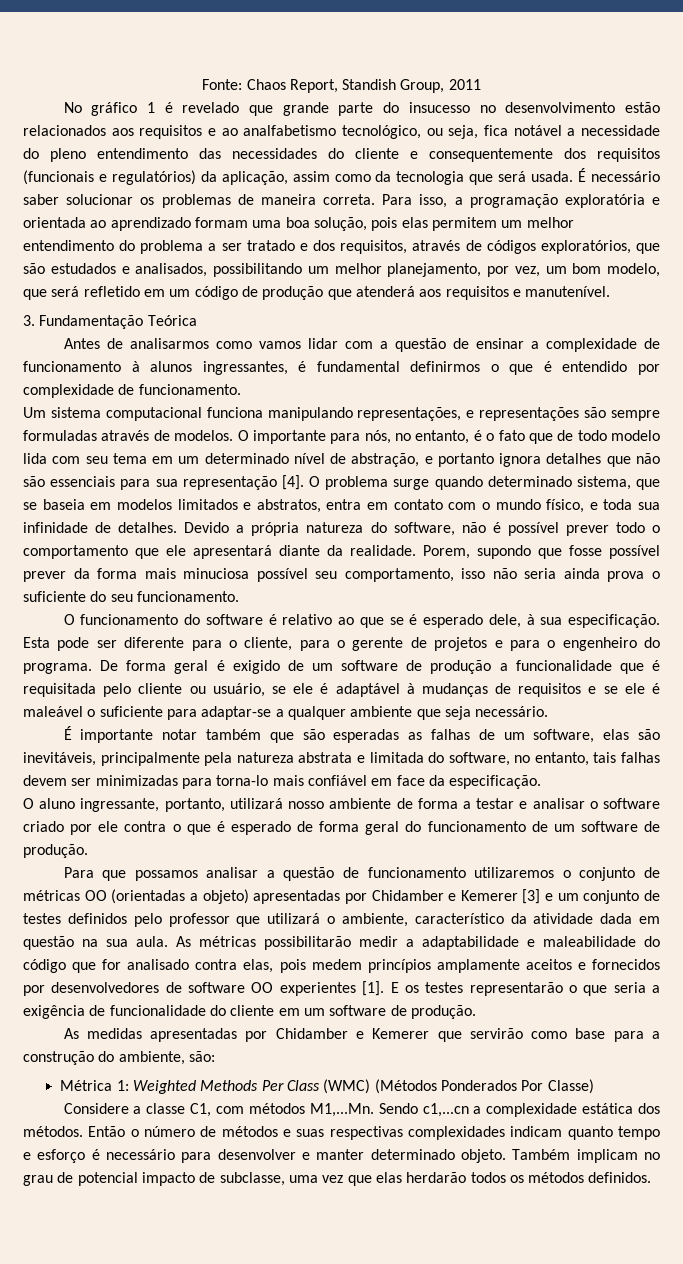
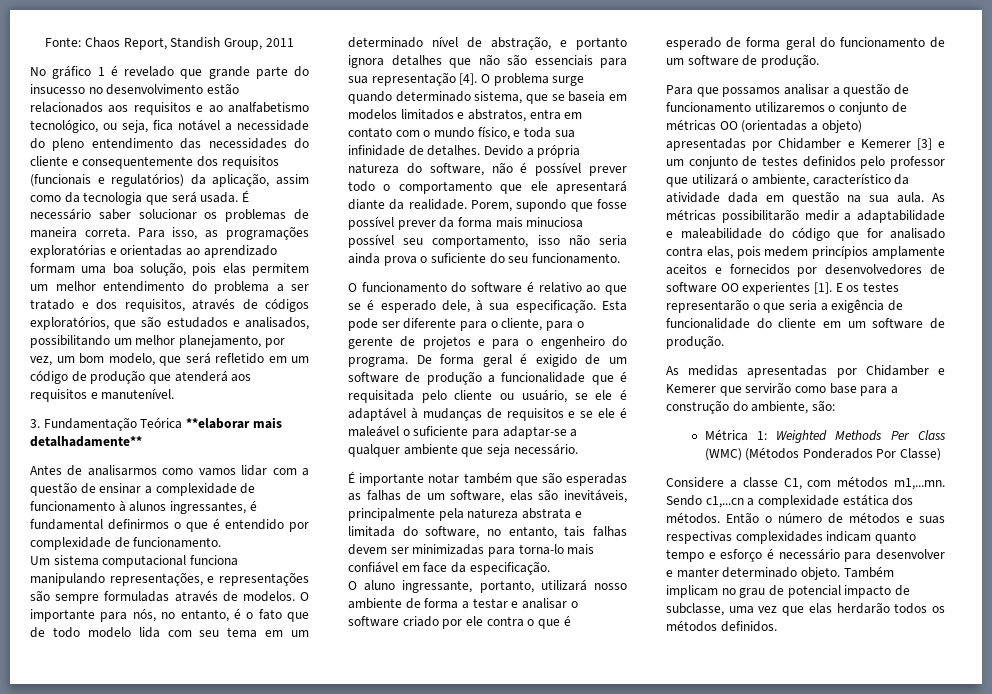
[454,194,660,208] [23,217,86,228] a programação exploratória e orientada -> [205,226,309,240] [30,244,183,258] as programações exploratórias e orientadas
(197, 320) none -> [185,417,282,429] [30,436,142,447] **elaborar mais detalhadamente**
[309,1103,374,1117] M1,...Mn. -> [894,478,945,490] m1,...mn.

